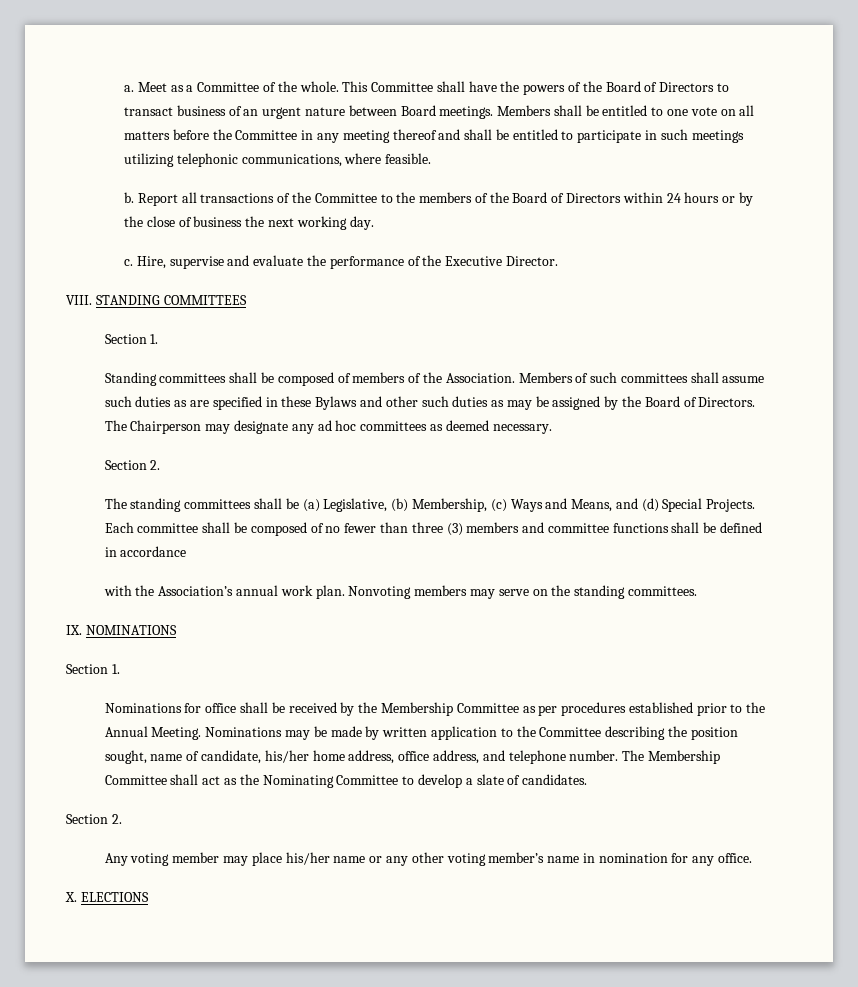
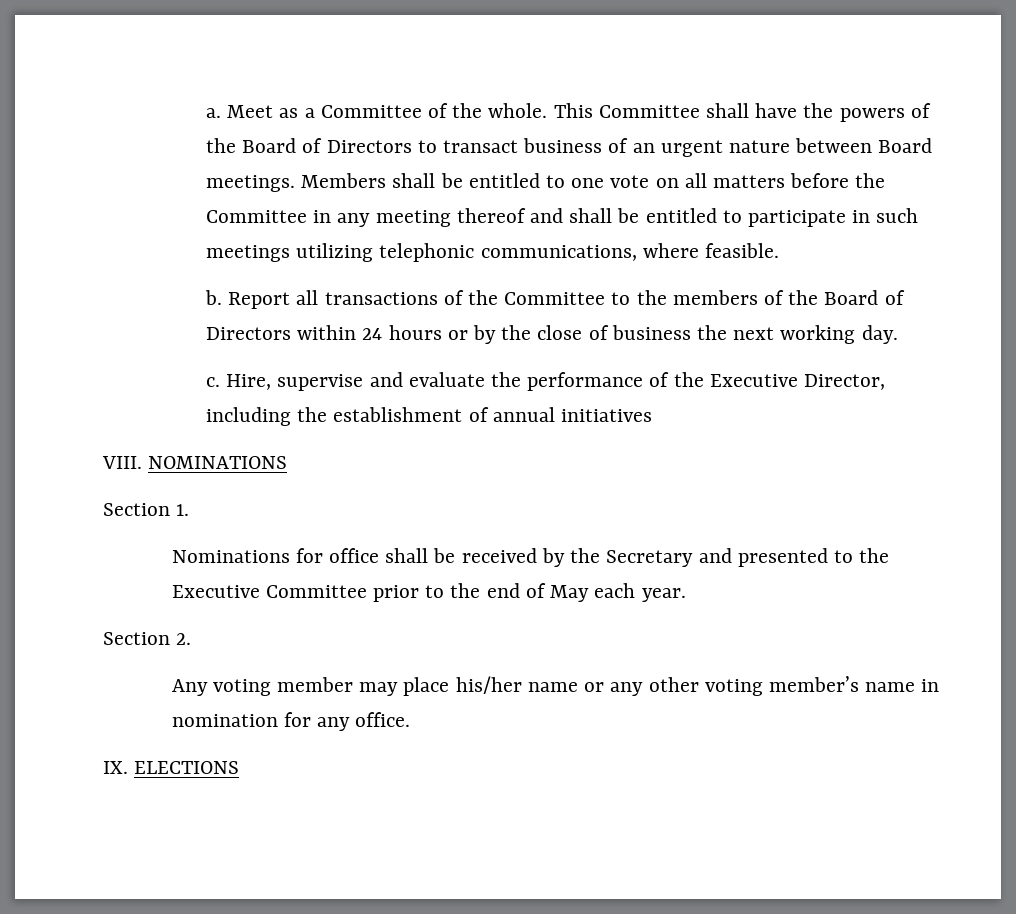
[505,256,558,266] [66,295,247,305] [104,334,159,344] [104,372,765,386] [104,396,756,410] [104,420,552,434] [104,460,161,470] [104,498,756,512] [104,522,762,536] [104,546,187,557] [103,585,697,599] [66,625,82,635] Director. // VIII. STANDING COMMITTEES // Section 1. // Standing committees shall be composed of members of the Association. Members of such committees shall assume such duties as are specified in these Bylaws and other such duties as may be assigned by the Board of Directors. The Chairperson may designate any ad hoc committees as deemed necessary. // Section 2. // The standing committees shall be (a) Legislative, (b) Membership, (c) Ways and Means, and (d) Special Projects. Each committee shall be composed of no fewer than three (3) members and committee functions shall be defined in accordance // with the Association’s annual work plan. Nonvoting members may serve on the standing committees. // IX. -> [804,374,886,390] [205,407,652,426] [102,456,142,469] Director, including the establishment of annual initiatives // VIII.
[380,702,766,716] [104,726,738,740] [104,750,720,764] [104,774,588,788] Membership Committee as per procedures established prior to the Annual Meeting. Nominations may be made by written application to the Committee describing the position sought, name of candidate, his/her home address, office address, and telephone number. The Membership Committee shall act as the Nominating Committee to develop a slate of candidates. -> [606,548,890,567] [171,583,686,602] Secretary and presented to the Executive Committee prior to the end of May each year.
[65,892,77,902] X. -> [103,761,128,774] IX.

